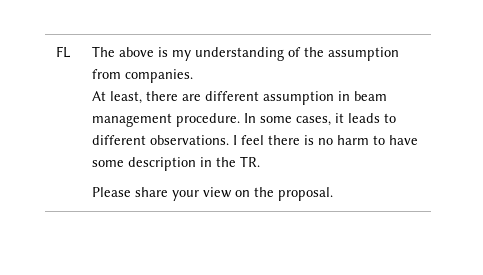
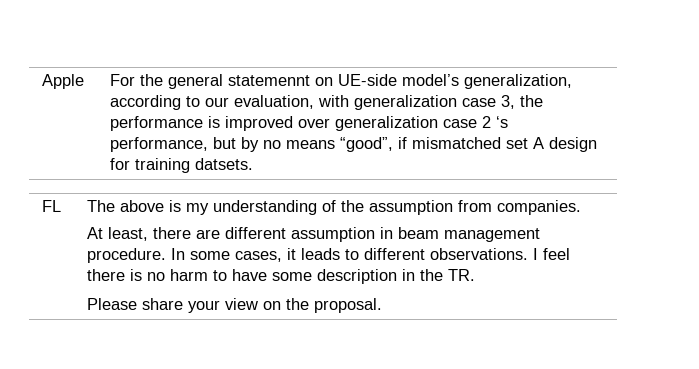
(55, 52) none -> [41,74,84,89] [109,74,572,89] [109,95,543,110] [109,116,508,131] [109,137,597,152] [109,158,253,173] Apple | For the general statemennt on UE-side model’s generalization, according to our evaluation, with generalization case 3, the performance is improved over generalization case 2 ‘s performance, but by no means “good”, if mismatched set A design for training datsets. //

